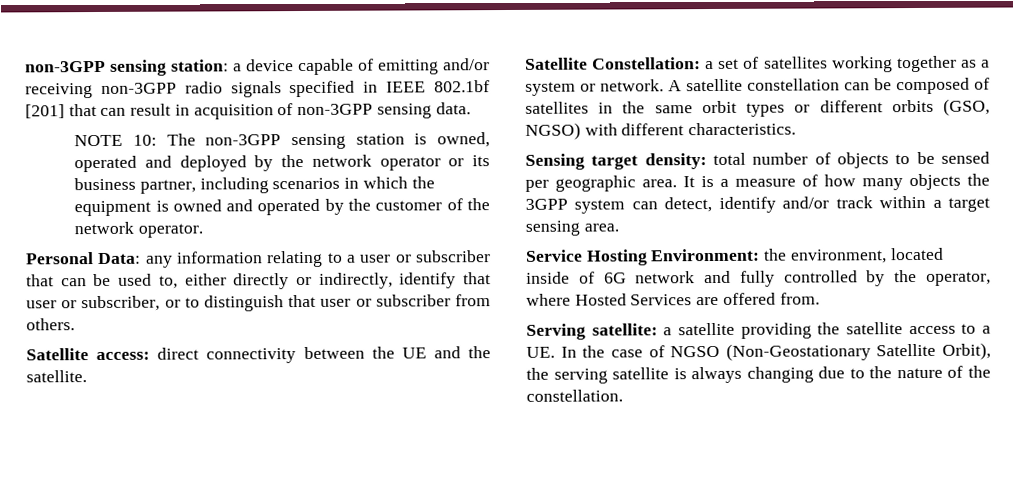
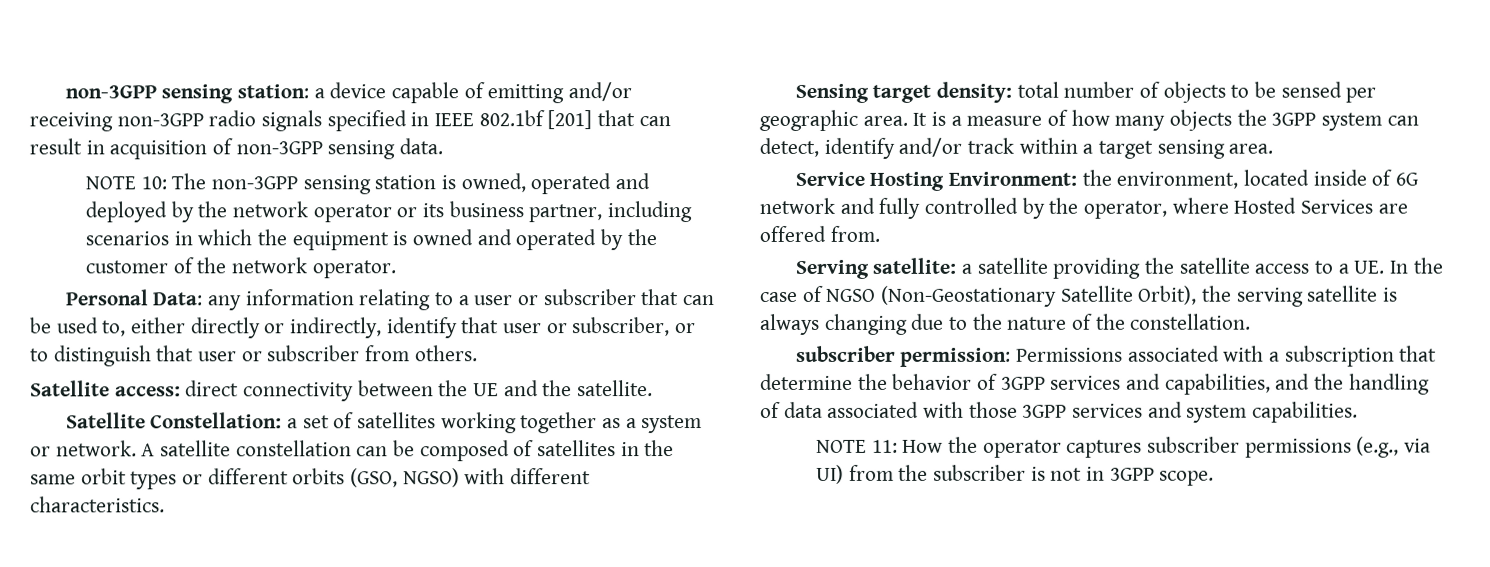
(623, 395) none -> [795,345,1438,367] [760,373,1430,395] [760,401,1359,423] [815,436,1431,458] [815,464,1215,486] // subscriber permission: Permissions associated with a subscription that determine the behavior of 3GPP services and capabilities, and the handling of data associated with those 3GPP services and system capabilities. // NOTE 11: How the operator captures subscriber permissions (e.g., via UI) from the subscriber is not in 3GPP scope.

